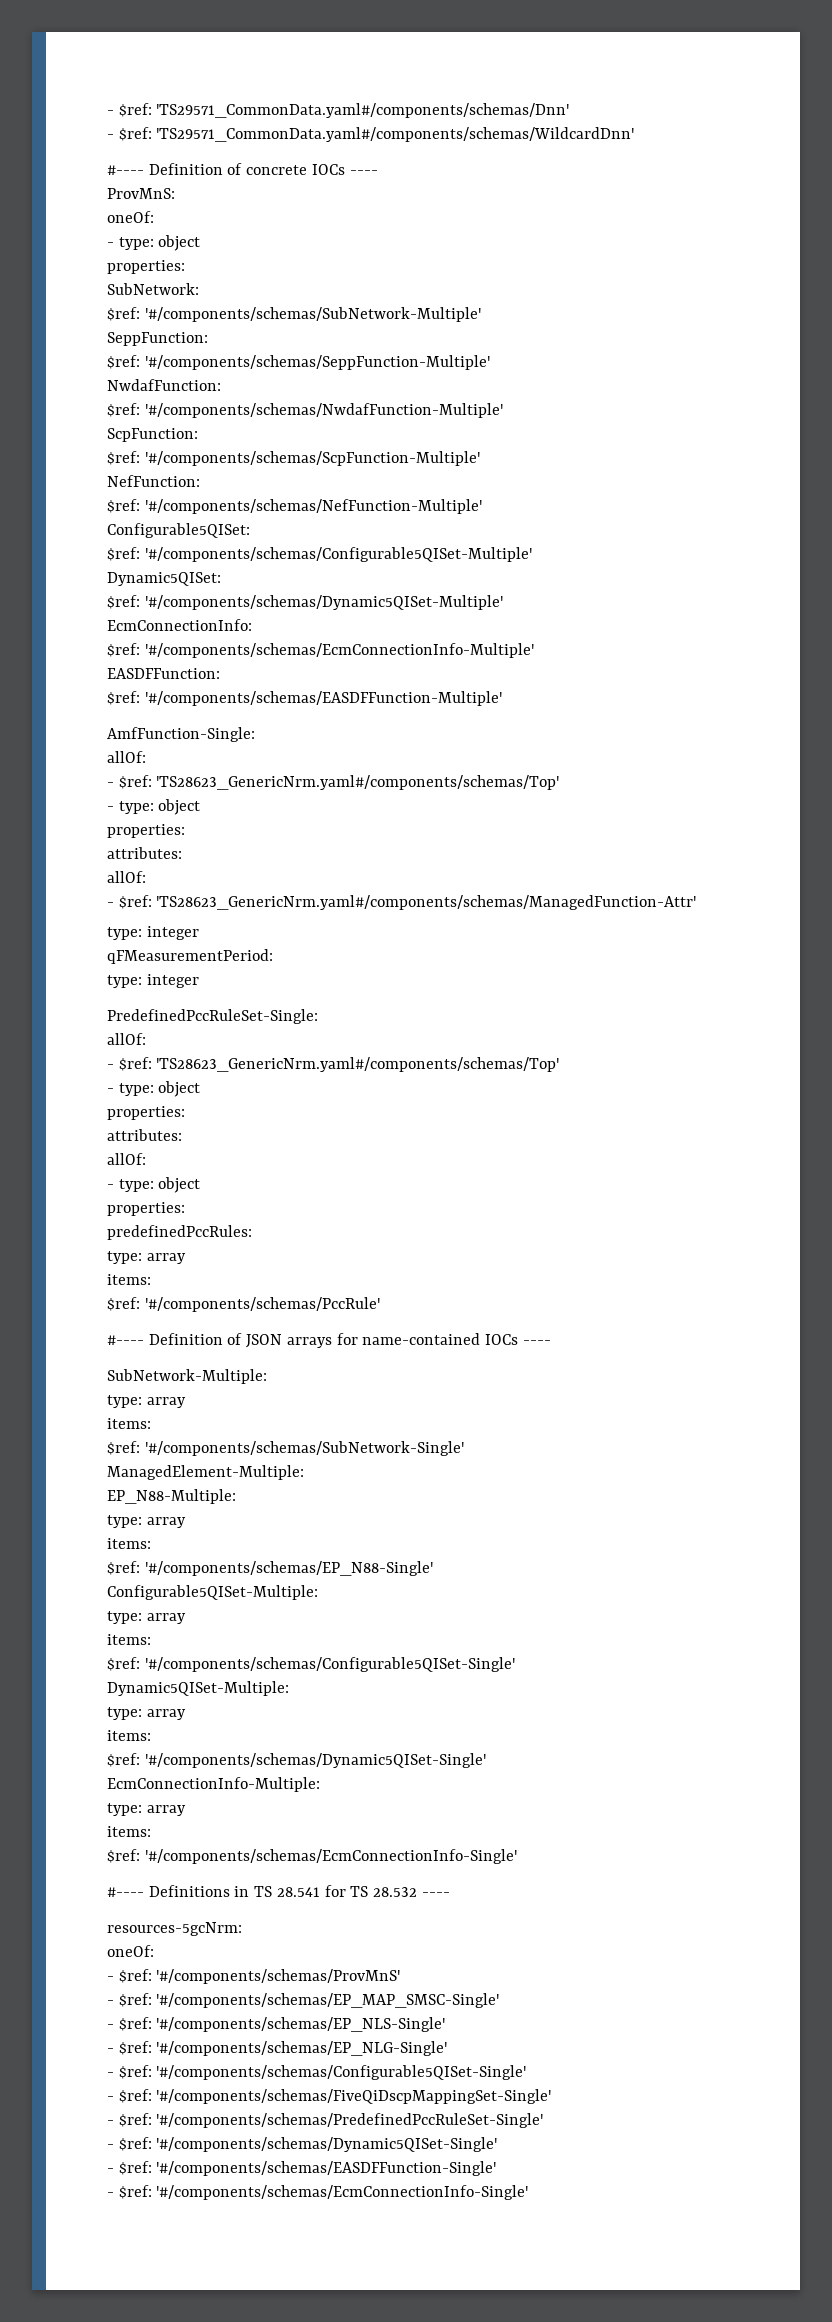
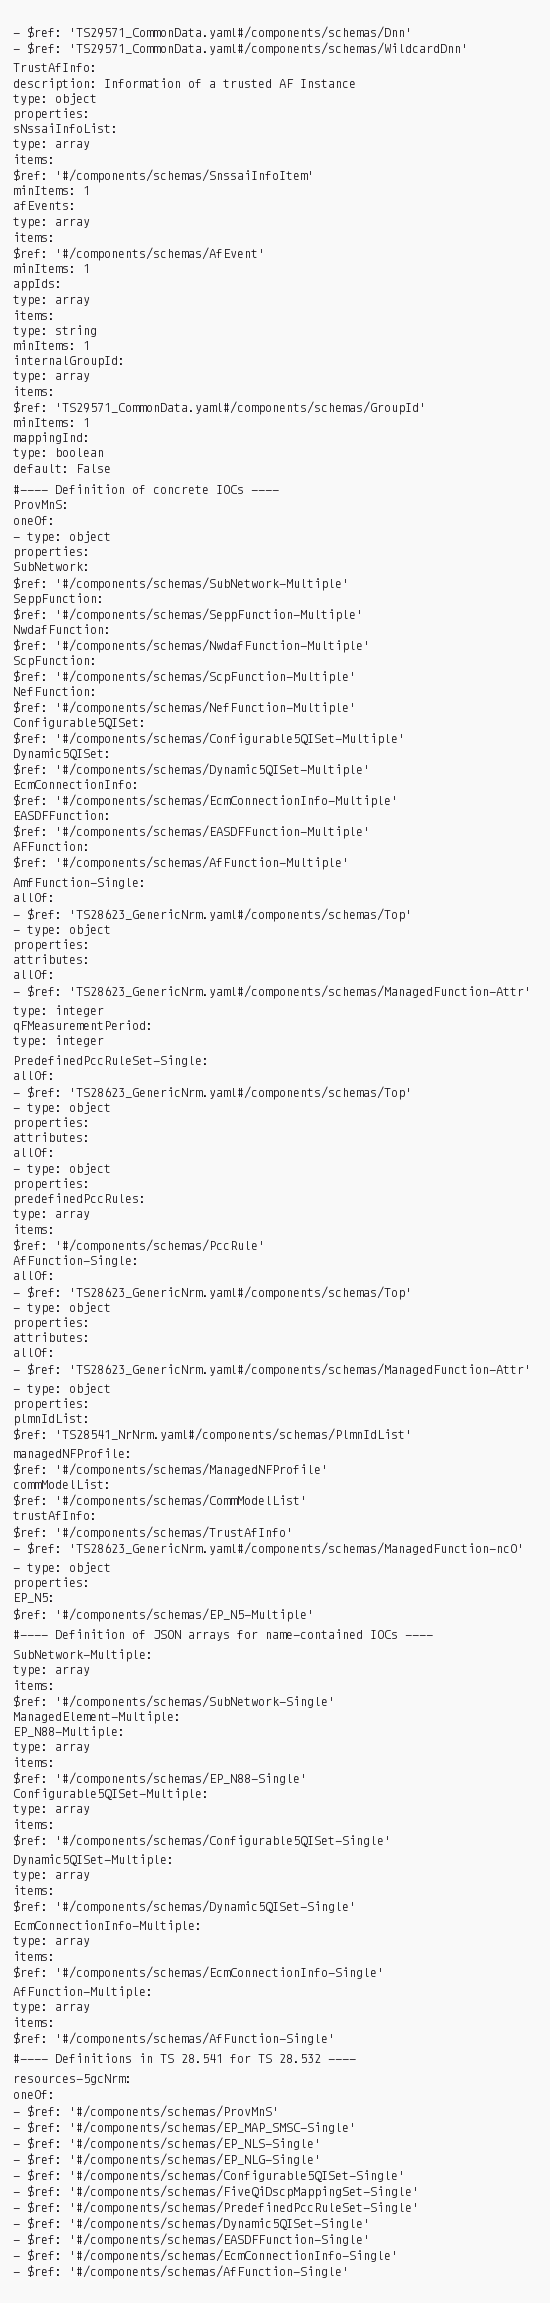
(635, 134) none -> [13,63,97,72] [13,78,356,91] [13,93,97,106] [13,108,90,121] [13,123,118,133] [13,139,90,151] [13,154,55,164] [13,169,314,183] [13,185,90,195] [13,201,76,210] [13,217,90,229] [13,232,55,242] [13,247,265,261] [13,263,90,273] [13,279,62,291] [13,295,90,307] [13,310,55,320] [13,325,97,338] [13,340,90,350] [13,355,125,368] [13,371,90,383] [13,386,55,396] [13,401,426,415] [13,417,90,427] [13,432,90,445] [13,448,104,460] [13,464,111,473] // TrustAfInfo: // description: Information of a trusted AF Instance // type: object // properties: // sNssaiInfoList: // type: array // items: // $ref: '#/components/schemas/SnssaiInfoItem' // minItems: 1 // afEvents: // type: array // items: // $ref: '#/components/schemas/AfEvent' // minItems: 1 // appIds: // type: array // items: // type: string // minItems: 1 // internalGroupId: // type: array // items: // $ref: 'TS29571_CommonData.yaml#/components/schemas/GroupId' // minItems: 1 // mappingInd: // type: boolean // default: False
(502, 698) none -> [13,841,90,851] [13,856,349,870] // AFFunction: // $ref: '#/components/schemas/AfFunction-Multiple'
(380, 1304) none -> [13,1255,139,1267] [13,1271,55,1280] [13,1286,412,1300] [13,1302,111,1315] [13,1317,90,1330] [13,1332,90,1342] [13,1348,55,1357] [13,1363,531,1377] [13,1383,111,1396] [13,1398,90,1411] [13,1413,90,1426] [13,1428,412,1442] [13,1448,132,1460] [13,1463,328,1477] [13,1479,111,1489] [13,1494,307,1508] [13,1511,97,1520] [13,1526,293,1540] [13,1542,524,1556] [13,1562,111,1575] [13,1577,90,1590] [13,1593,55,1603] [13,1608,314,1622] // AfFunction-Single: // allOf: // - $ref: 'TS28623_GenericNrm.yaml#/components/schemas/Top' // - type: object // properties: // attributes: // allOf: // - $ref: 'TS28623_GenericNrm.yaml#/components/schemas/ManagedFunction-Attr' // - type: object // properties: // plmnIdList: // $ref: 'TS28541_NrNrm.yaml#/components/schemas/PlmnIdList' // managedNFProfile: // $ref: '#/components/schemas/ManagedNFProfile' // commModelList: // $ref: '#/components/schemas/CommModelList' // trustAfInfo: // $ref: '#/components/schemas/TrustAfInfo' // - $ref: 'TS28623_GenericNrm.yaml#/components/schemas/ManagedFunction-ncO' // - type: object // properties: // EP_N5: // $ref: '#/components/schemas/EP_N5-Multiple'
(517, 1856) none -> [13,1986,153,1999] [13,2002,90,2014] [13,2017,55,2027] [13,2032,335,2046] // AfFunction-Multiple: // type: array // items: // $ref: '#/components/schemas/AfFunction-Single'
(529, 2192) none -> [13,2265,349,2279] // - $ref: '#/components/schemas/AfFunction-Single'

